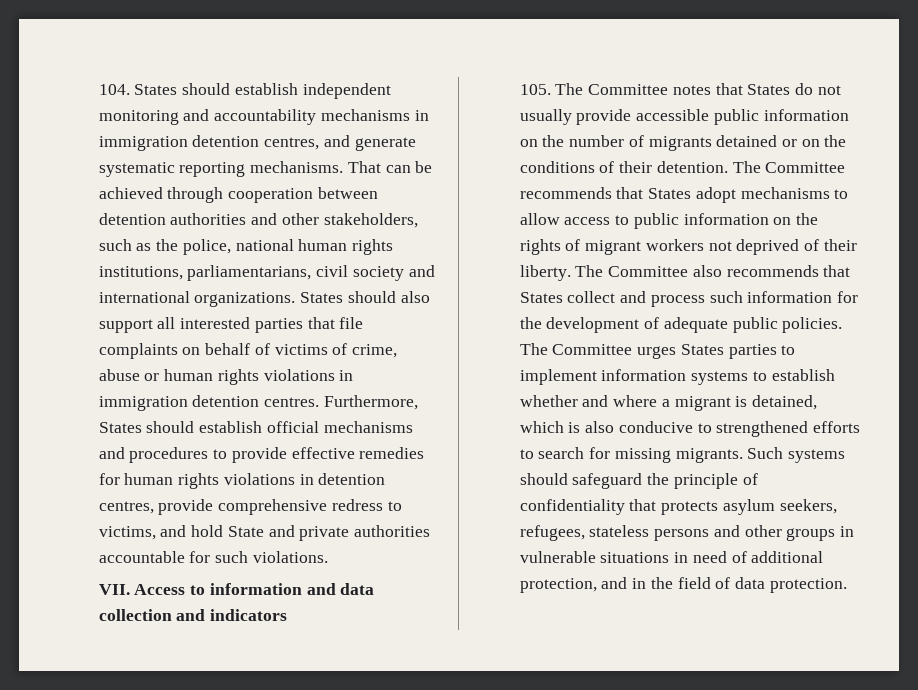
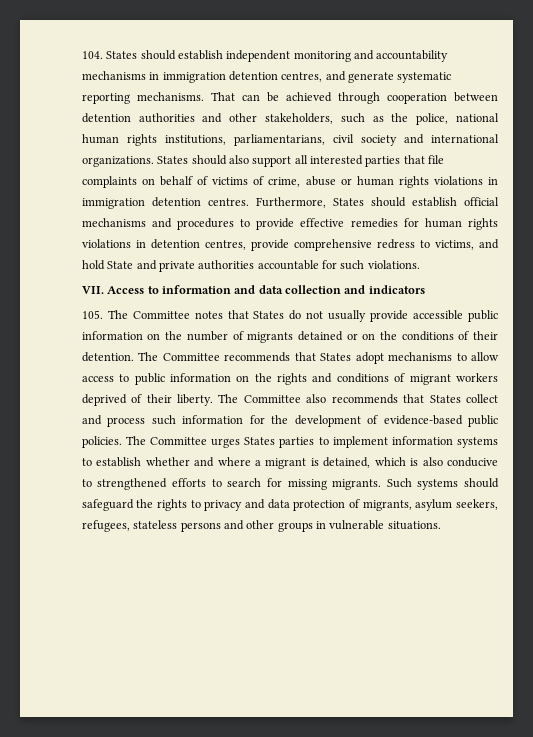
(561, 247) none -> [312,373,389,383] and conditions
[708,241,732,251] not -> (499, 377) none
[663,317,728,333] adequate -> [383,415,463,425] evidence-based
[673,473,758,489] [519,499,719,515] principle of confidentiality that protects -> [157,499,412,511] rights to privacy and data protection of migrants,
[600,551,824,563] [519,577,847,593] situations in need of additional protection, and in the field of data protection. -> [387,521,441,530] situations.

